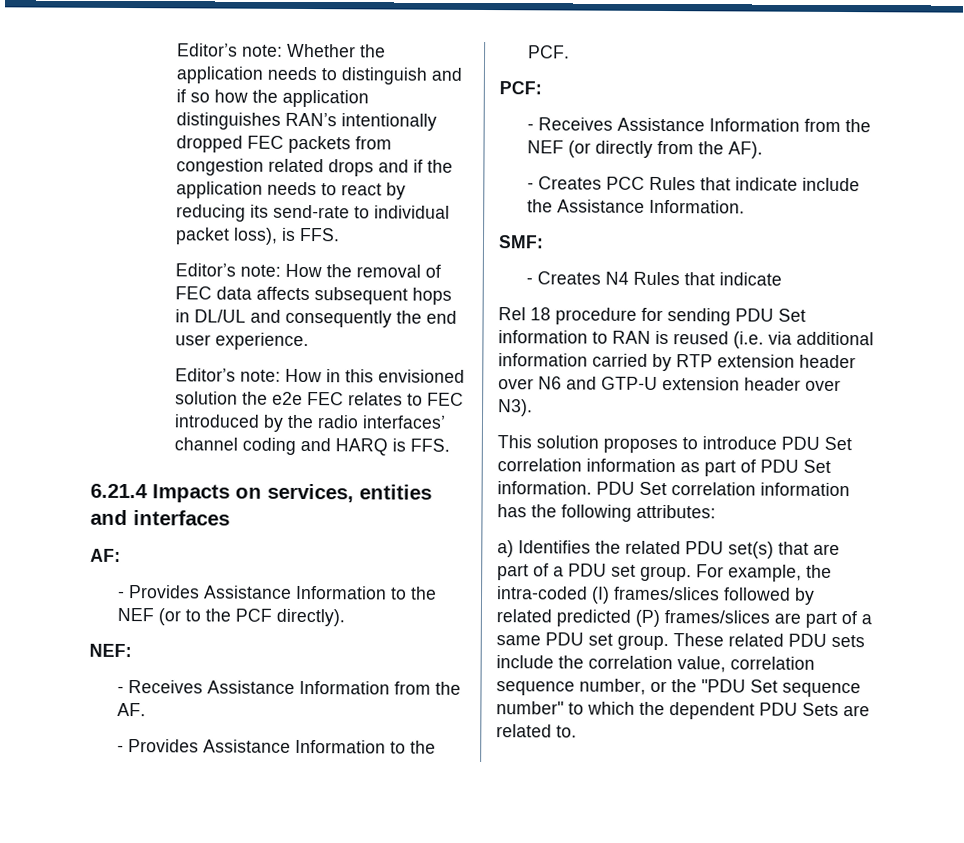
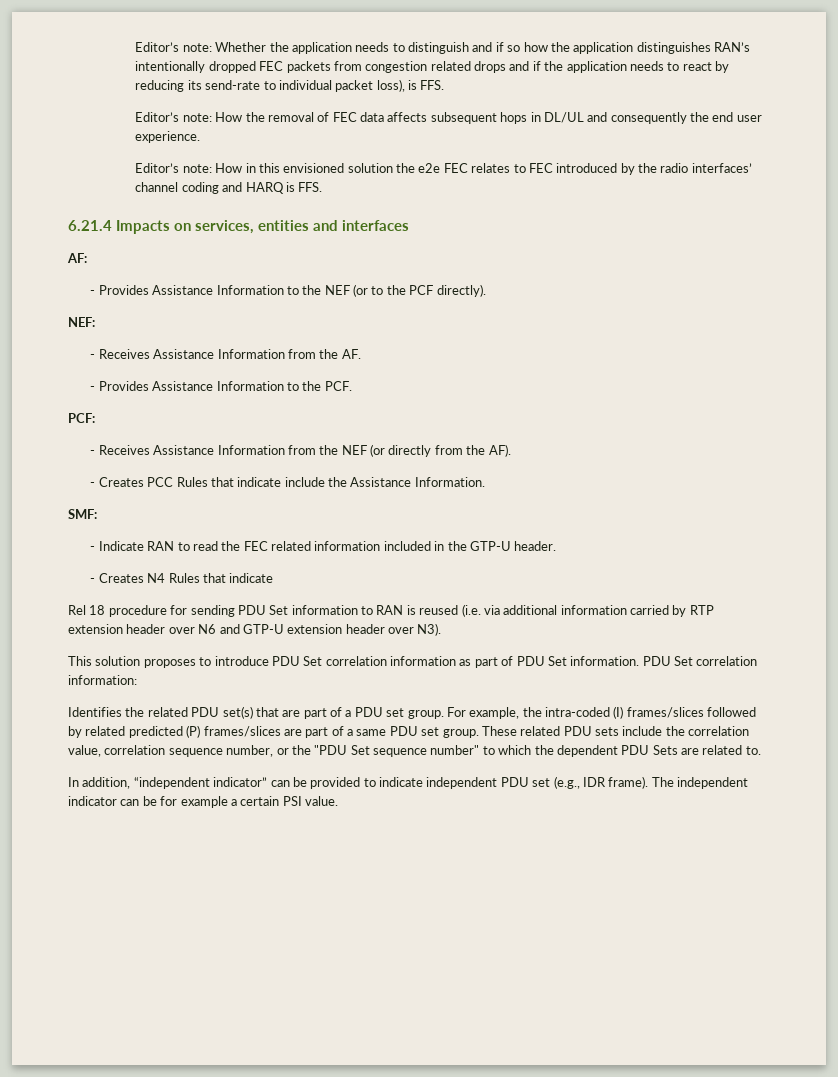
(544, 242) none -> [90,541,557,551] // - Indicate RAN to read the FEC related information included in the GTP-U header.
[760,482,850,497] [497,504,716,522] [497,540,514,558] information has the following attributes: // a) -> [68,675,137,685] information: //
(577, 731) none -> [68,776,748,789] [68,796,338,808] // In addition, “independent indicator” can be provided to indicate independent PDU set (e.g., IDR frame). The independent indicator can be for example a certain PSI value.

